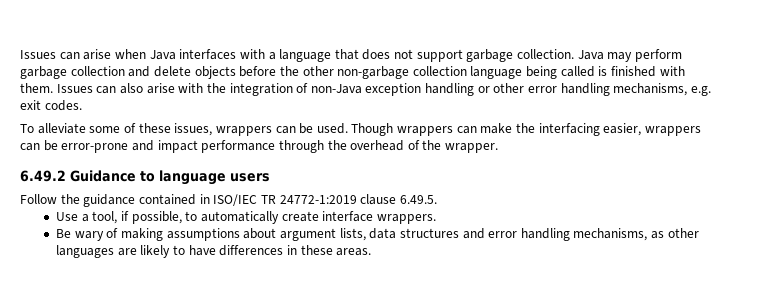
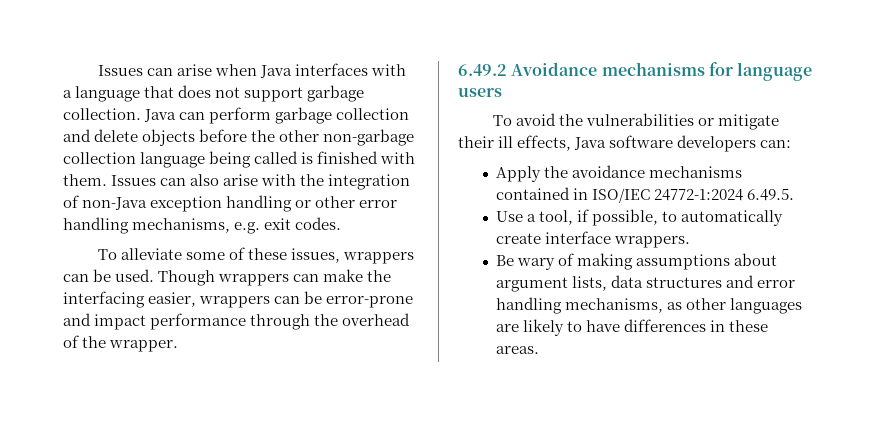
[607,52,633,62] may -> [179,112,206,120] can
[70,170,155,182] Guidance to -> [511,62,733,76] Avoidance mechanisms for
[20,194,397,207] Follow the guidance contained in ISO/IEC TR 24772-1:2019 clause -> [493,113,780,130] [458,135,792,152] [496,165,743,182] [496,187,744,203] To avoid the vulnerabilities or mitigate their ill effects, Java software developers can: // Apply the avoidance mechanisms contained in ISO/IEC 24772-1:2024

